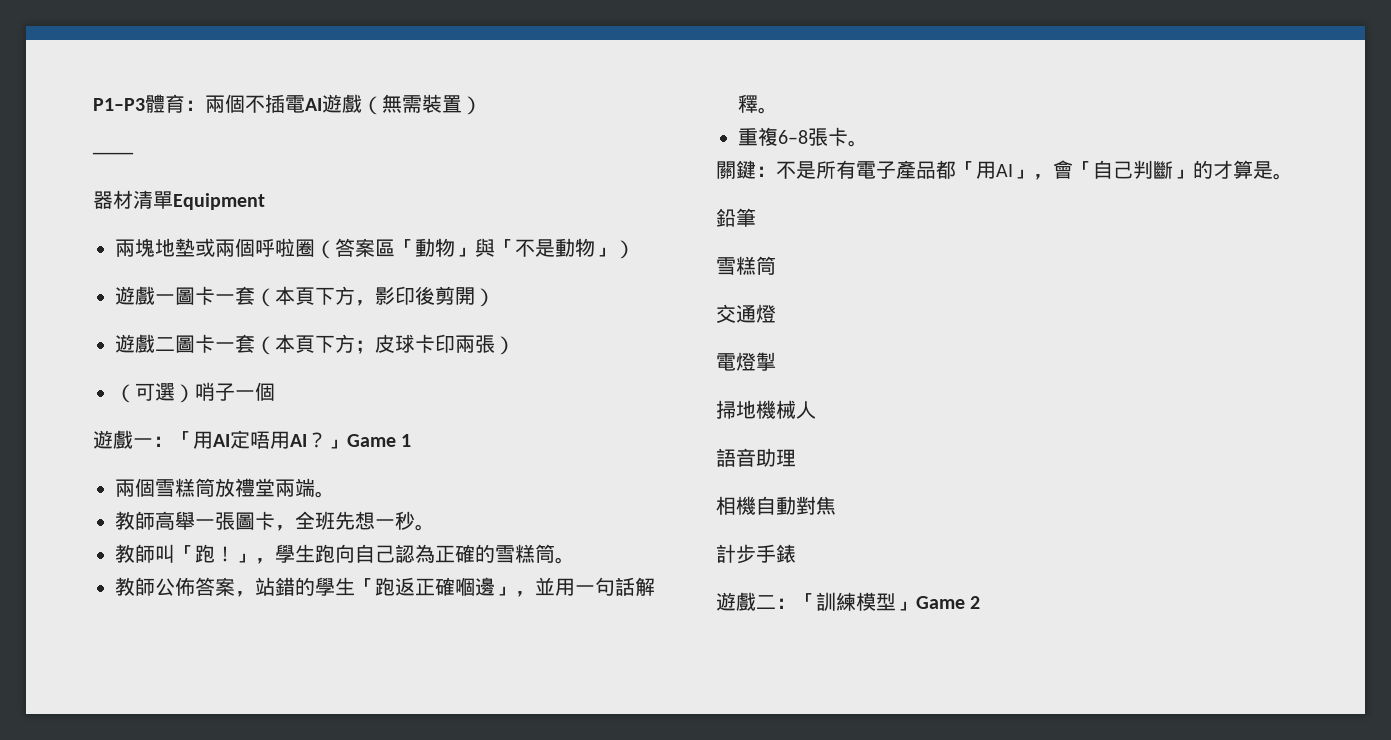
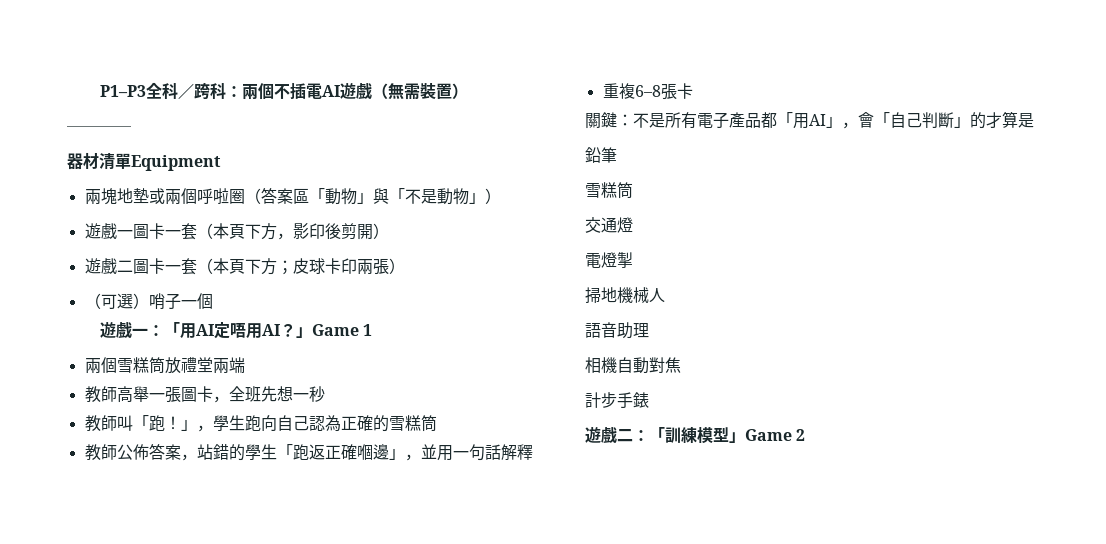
[145,94,185,113] 體育 -> [145,82,226,100] 全科／跨科
[315,491,335,498] 。 -> (245, 365) none
[415,524,435,531] 。 -> (325, 394) none
[555,557,575,564] 。 -> (437, 423) none
[758,107,778,114] 。 -> (533, 452) none
[848,140,868,147] 。 -> (693, 91) none
[1273,173,1293,180] 。 -> (1034, 120) none

